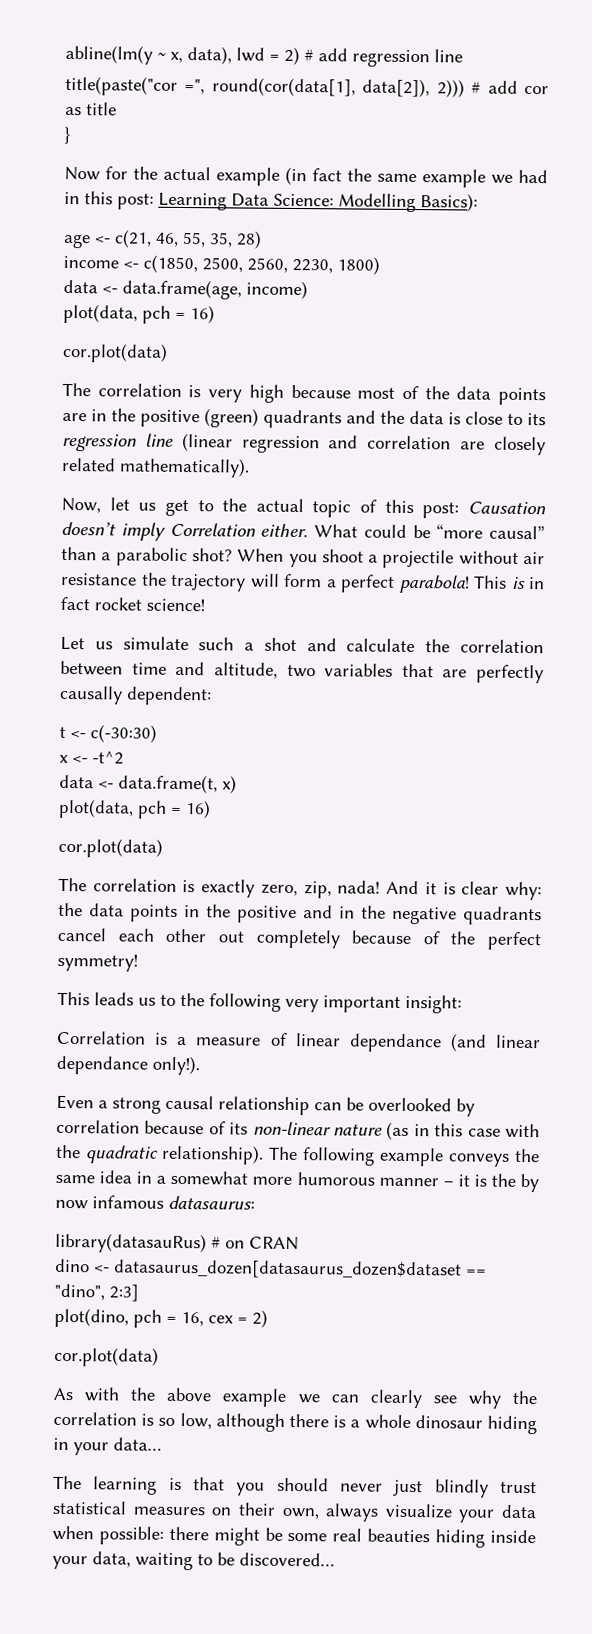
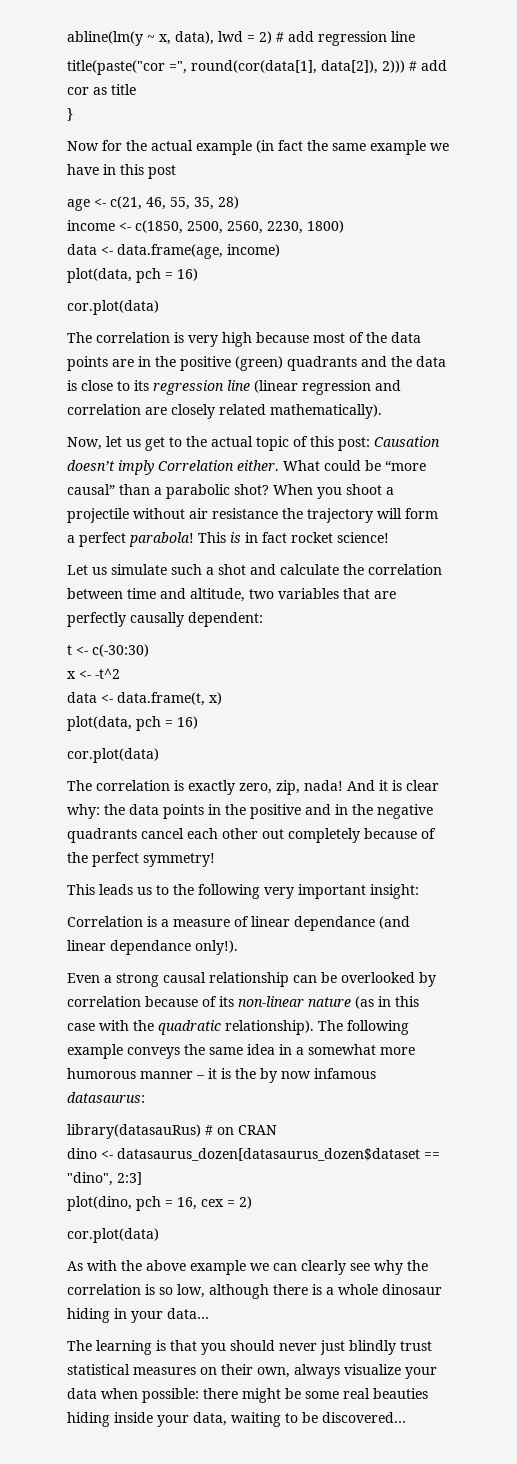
[518,169,548,184] [64,191,478,213] had in this post: Learning Data Science: Modelling Basics): -> [67,164,176,179] have in this post

